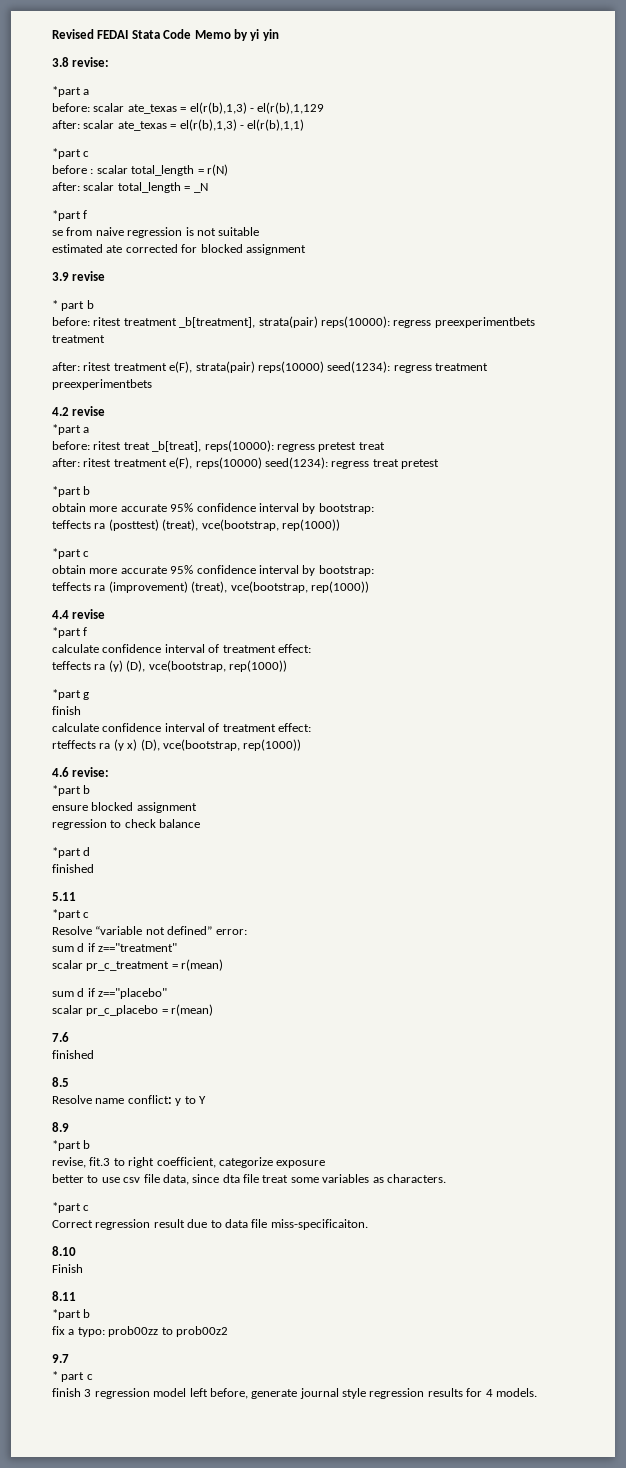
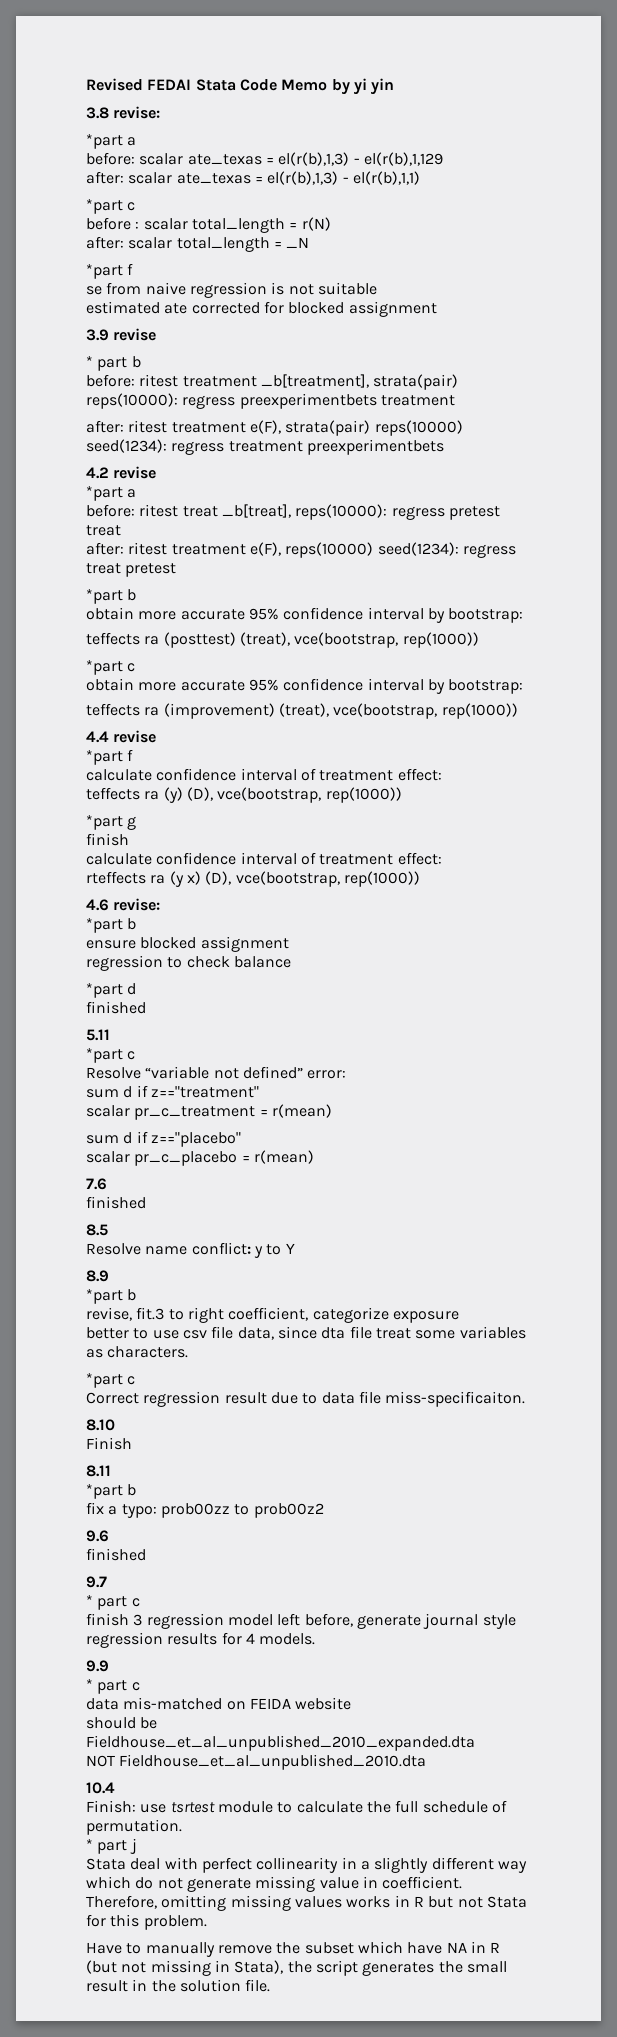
(228, 1331) none -> [86,1530,109,1542] [86,1548,146,1561] // 9.6 // finished
(537, 1392) none -> [86,1660,109,1672] [86,1679,140,1694] [86,1697,352,1710] [86,1717,158,1729] [86,1735,475,1751] [86,1754,427,1770] [86,1782,115,1794] [86,1800,507,1813] [86,1819,182,1835] [86,1838,137,1854] [86,1857,527,1873] [86,1876,463,1892] [86,1895,527,1911] [86,1914,207,1930] [86,1941,501,1957] [86,1960,507,1976] [86,1979,271,1992] // 9.9 // * part c // data mis-matched on FEIDA website // should be Fieldhouse_et_al_unpublished_2010_expanded.dta // NOT Fieldhouse_et_al_unpublished_2010.dta // 10.4 // Finish: use tsrtest module to calculate the full schedule of permutation. // * part j // Stata deal with perfect collinearity in a slightly different way which do not generate missing value in coefficient. Therefore, omitting missing values works in R but not Stata for this problem. // Have to manually remove the subset which have NA in R (but not missing in Stata), the script generates the small result in the solution file.

